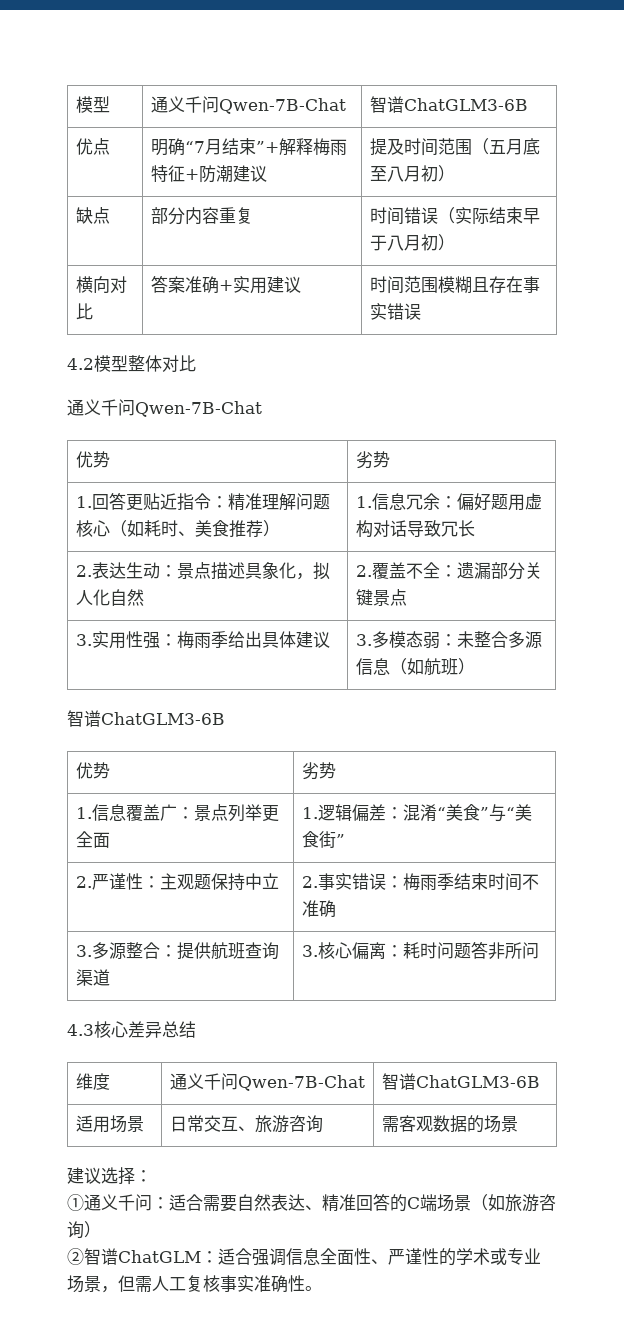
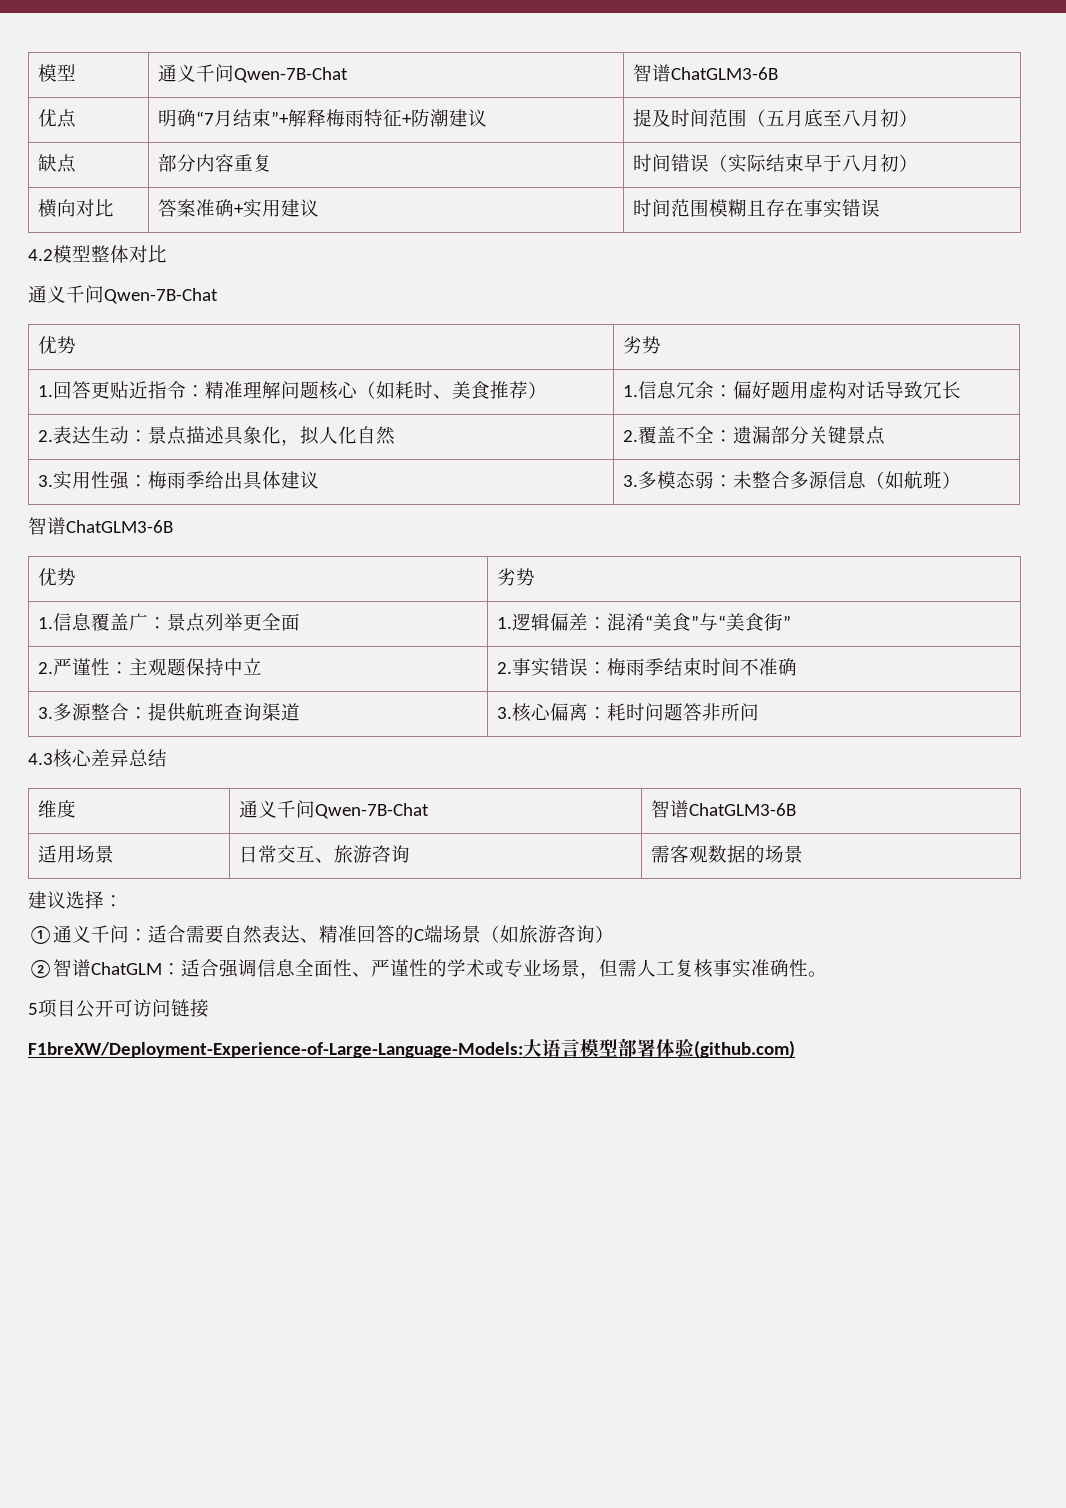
(322, 1288) none -> [28,999,209,1018] [28,1038,795,1058] // 5项目公开可访问链接 // F1breXW/Deployment-Experience-of-Large-Language-Models:大语言模型部署体验(github.com)

